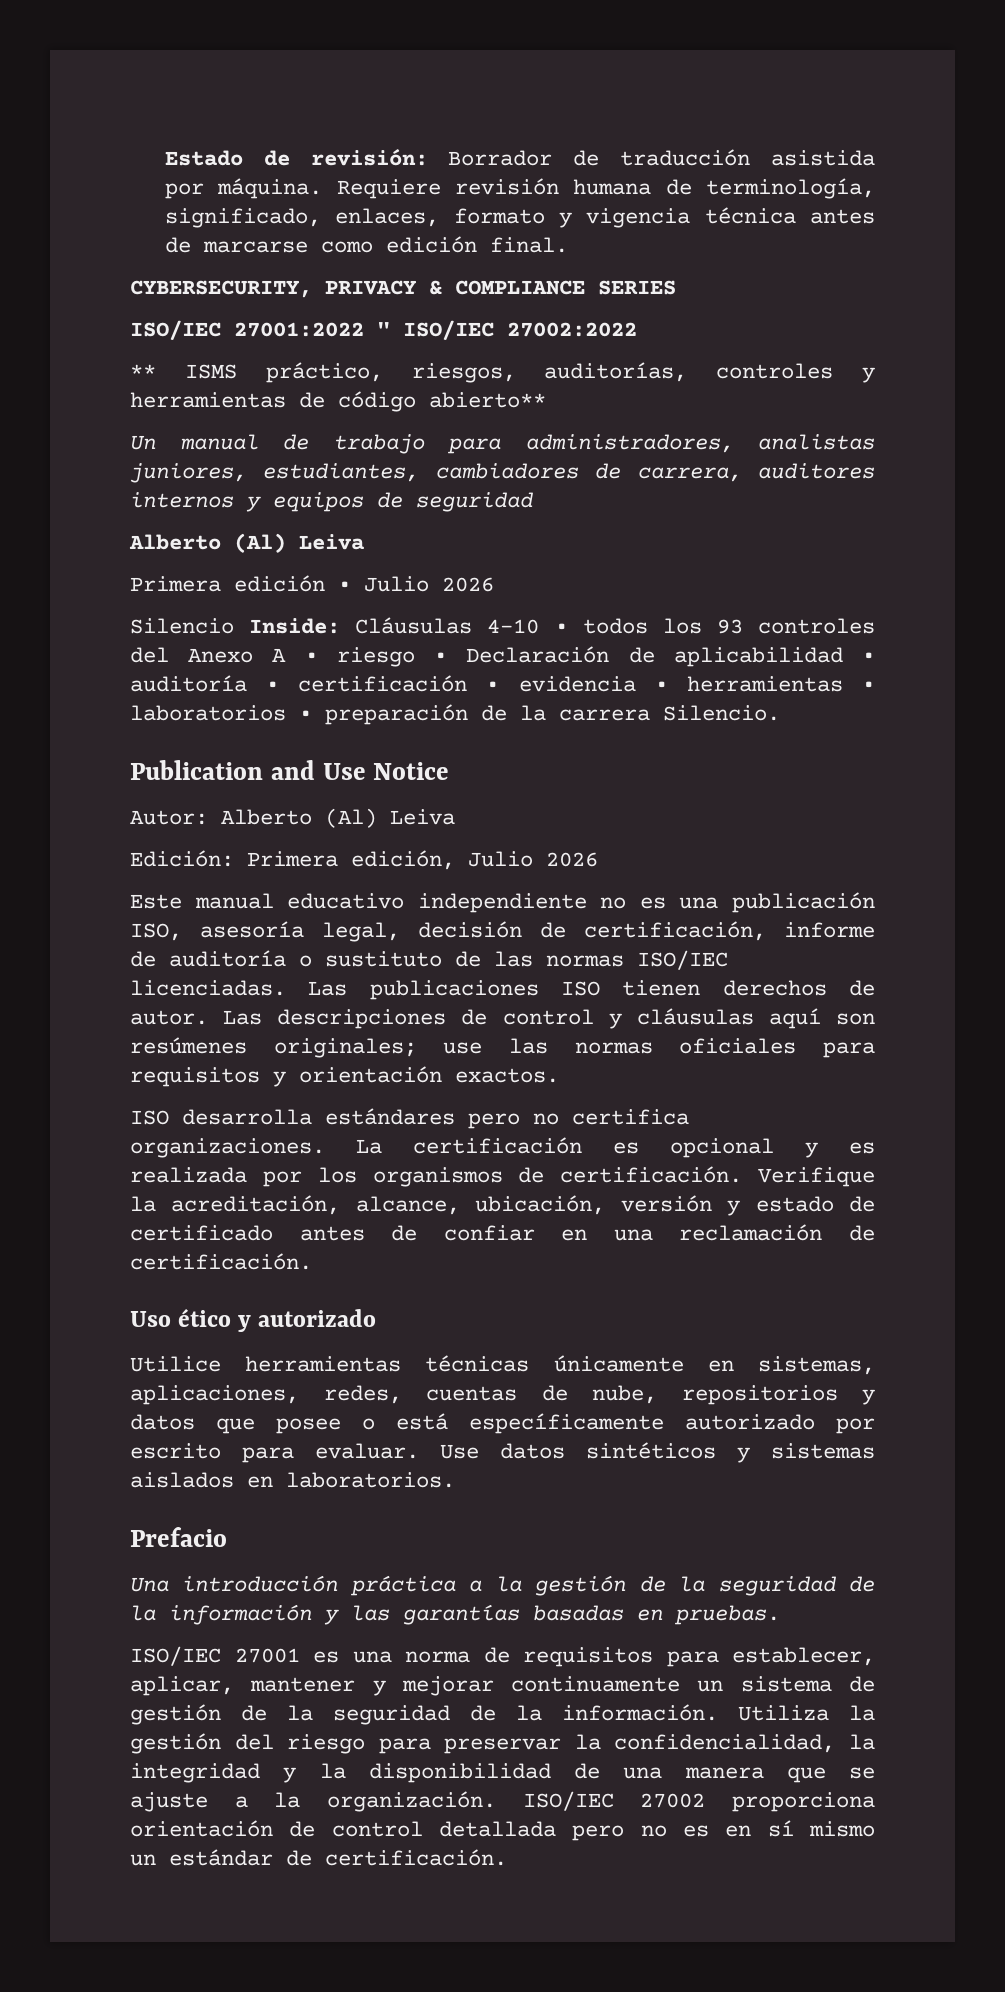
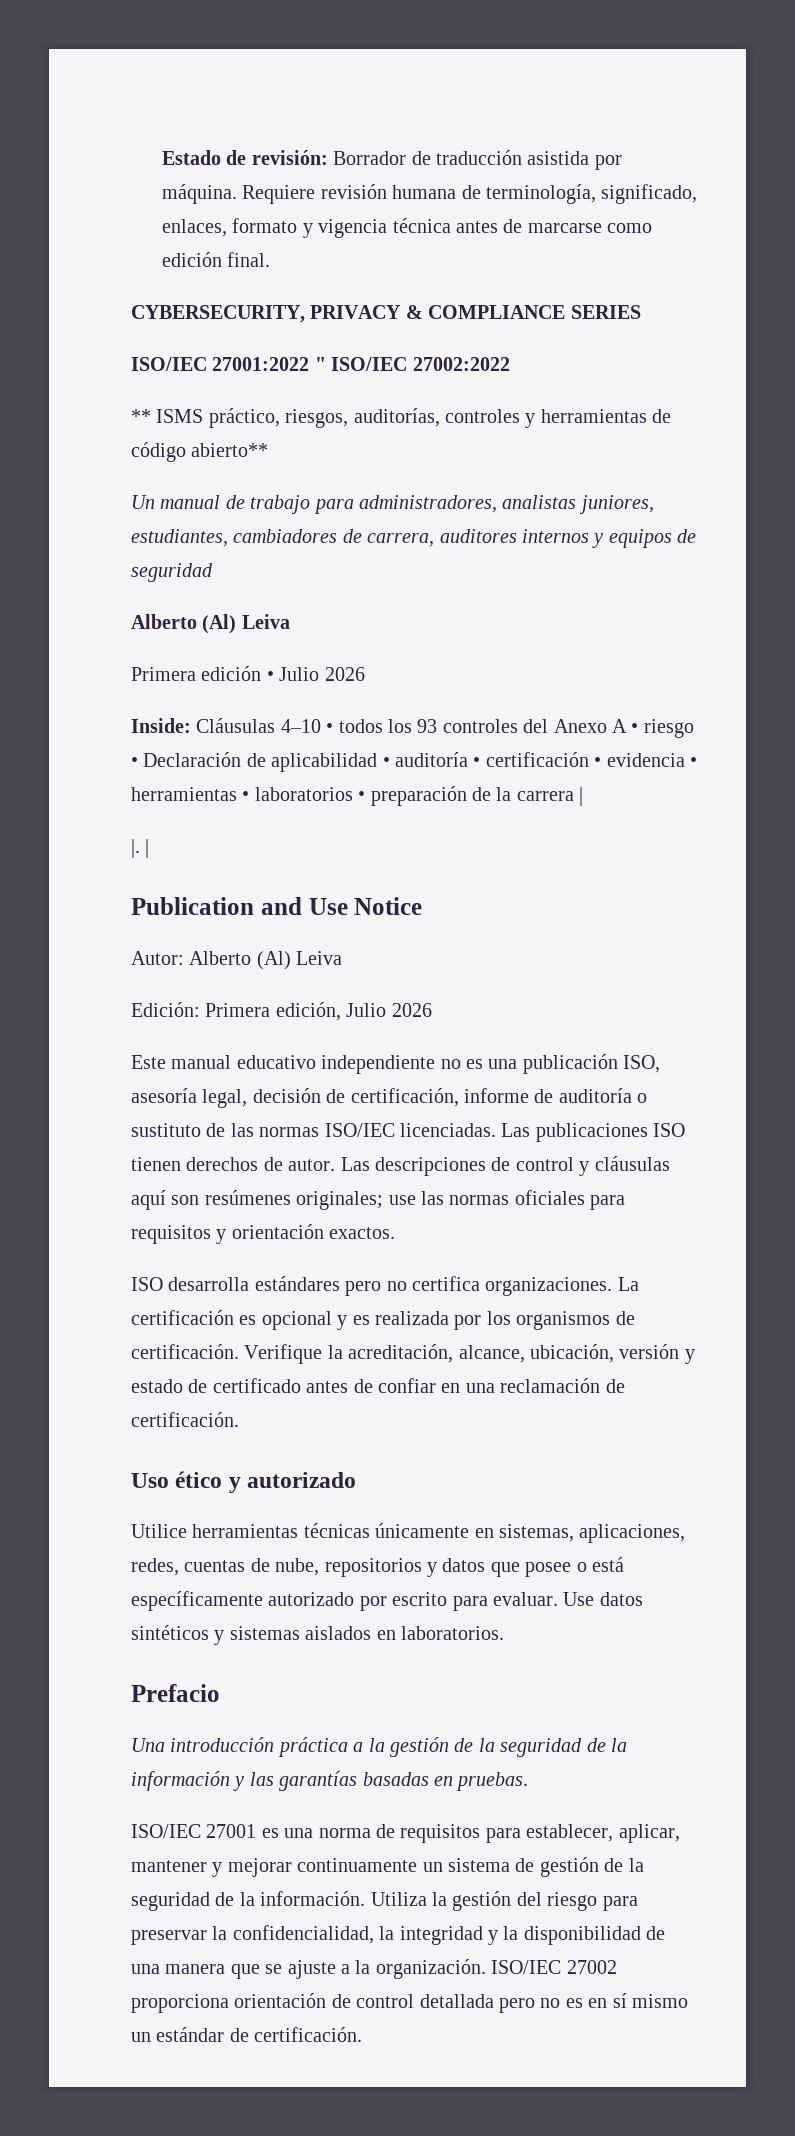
[130,618,234,634] Silencio -> (365, 674) none
[663,705,780,721] Silencio. -> [579,787,584,806] [131,839,150,858] | // |. |

